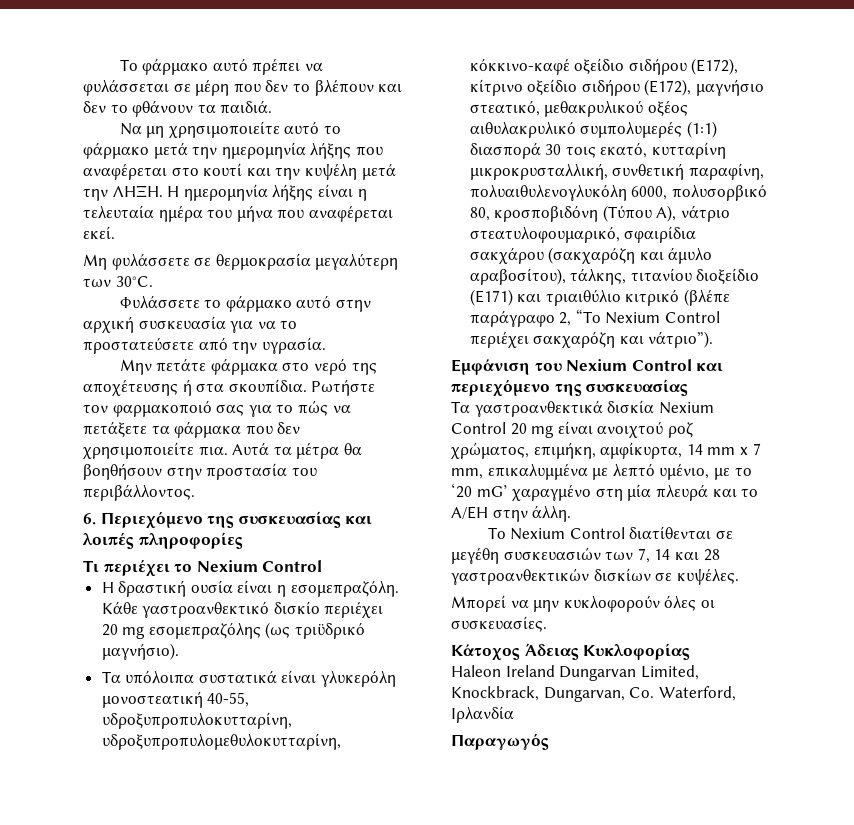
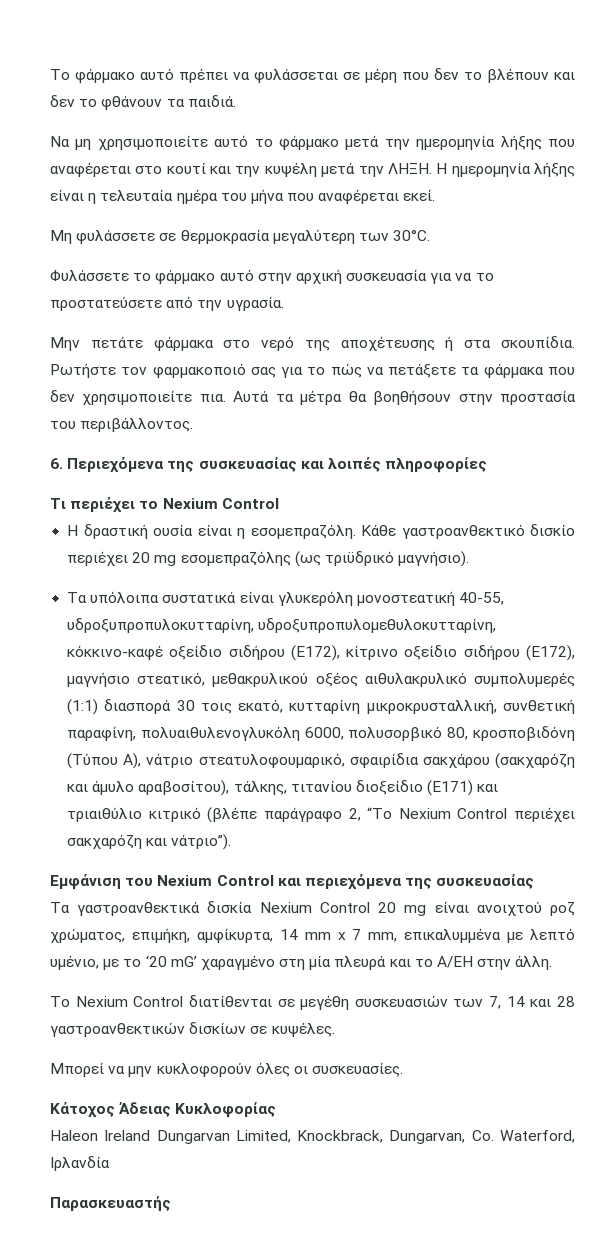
[100,511,203,529] Περιεχόμενο -> [67,457,165,473] Περιεχόμενα
[451,379,550,397] περιεχόμενο -> [304,874,402,890] περιεχόμενα
[451,733,549,750] Παραγωγός -> [50,1196,171,1211] Παρασκευαστής

